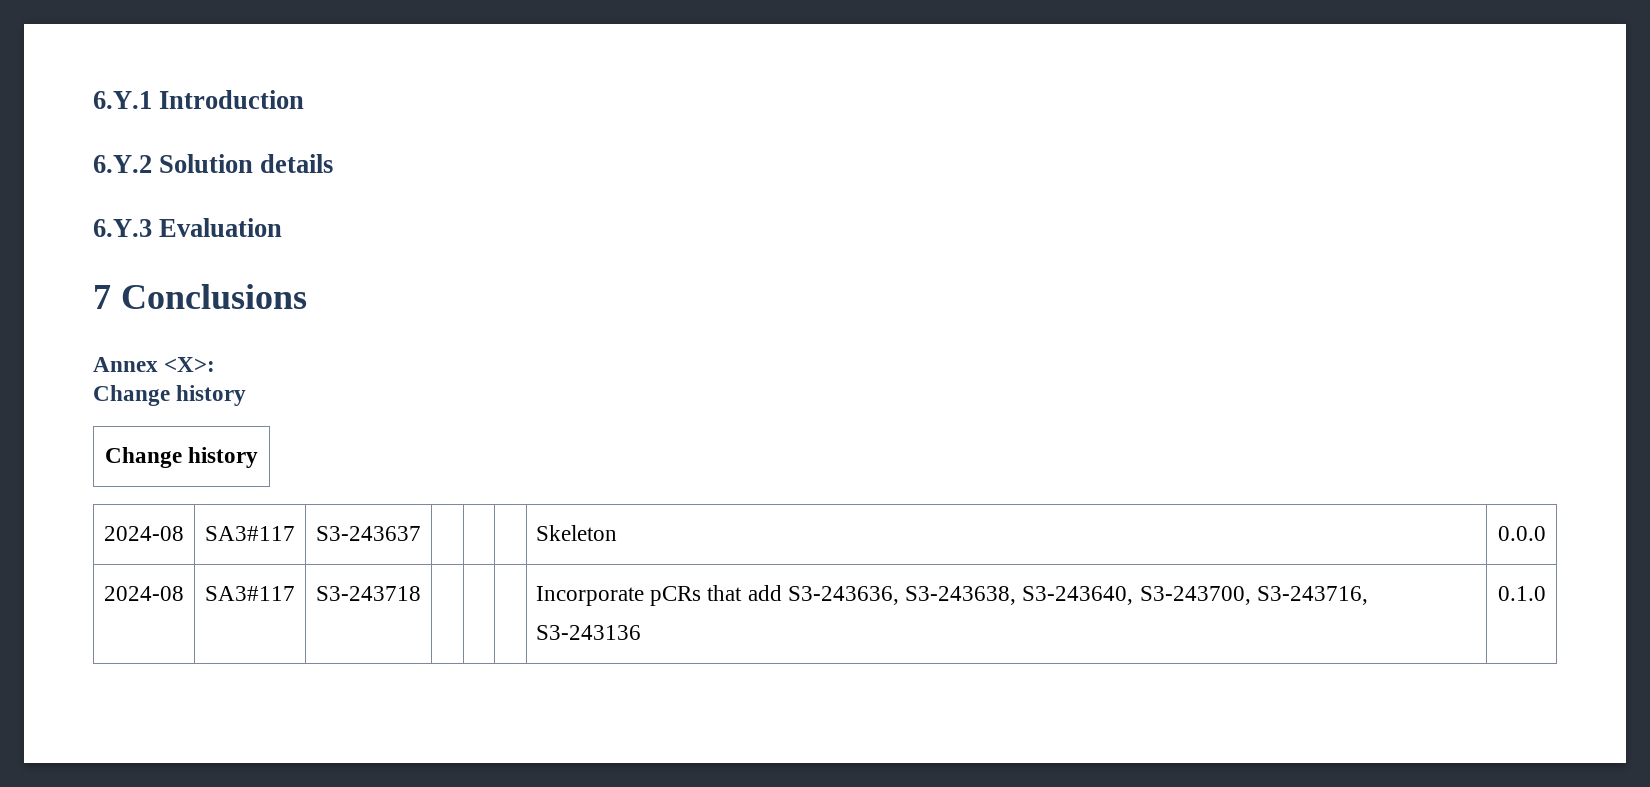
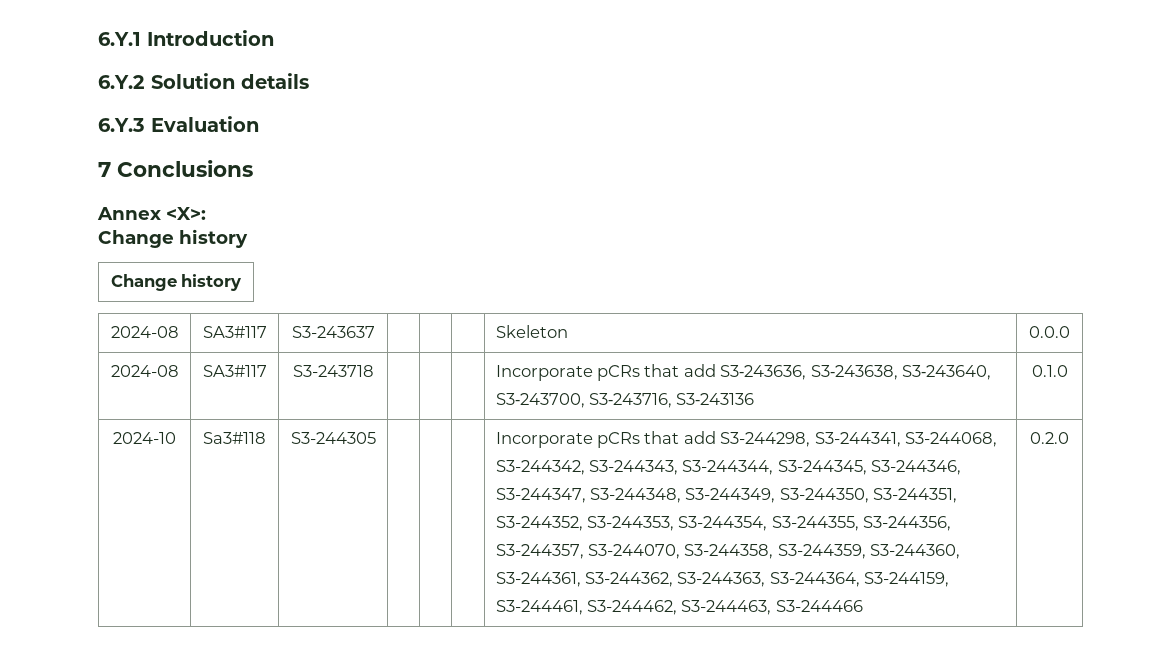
(1546, 593) none -> [113,432,176,444] [203,432,266,444] [290,432,376,444] [495,431,998,448] [495,460,962,475] [495,488,958,503] [495,516,952,531] [495,544,961,559] [495,572,950,587] [495,600,863,615] [1030,432,1069,444] // 2024-10 | Sa3#118 | S3-244305 | | | | Incorporate pCRs that add S3-244298, S3-244341, S3-244068, S3-244342, S3-244343, S3-244344, S3-244345, S3-244346, S3-244347, S3-244348, S3-244349, S3-244350, S3-244351, S3-244352, S3-244353, S3-244354, S3-244355, S3-244356, S3-244357, S3-244070, S3-244358, S3-244359, S3-244360, S3-244361, S3-244362, S3-244363, S3-244364, S3-244159, S3-244461, S3-244462, S3-244463, S3-244466 | 0.2.0

